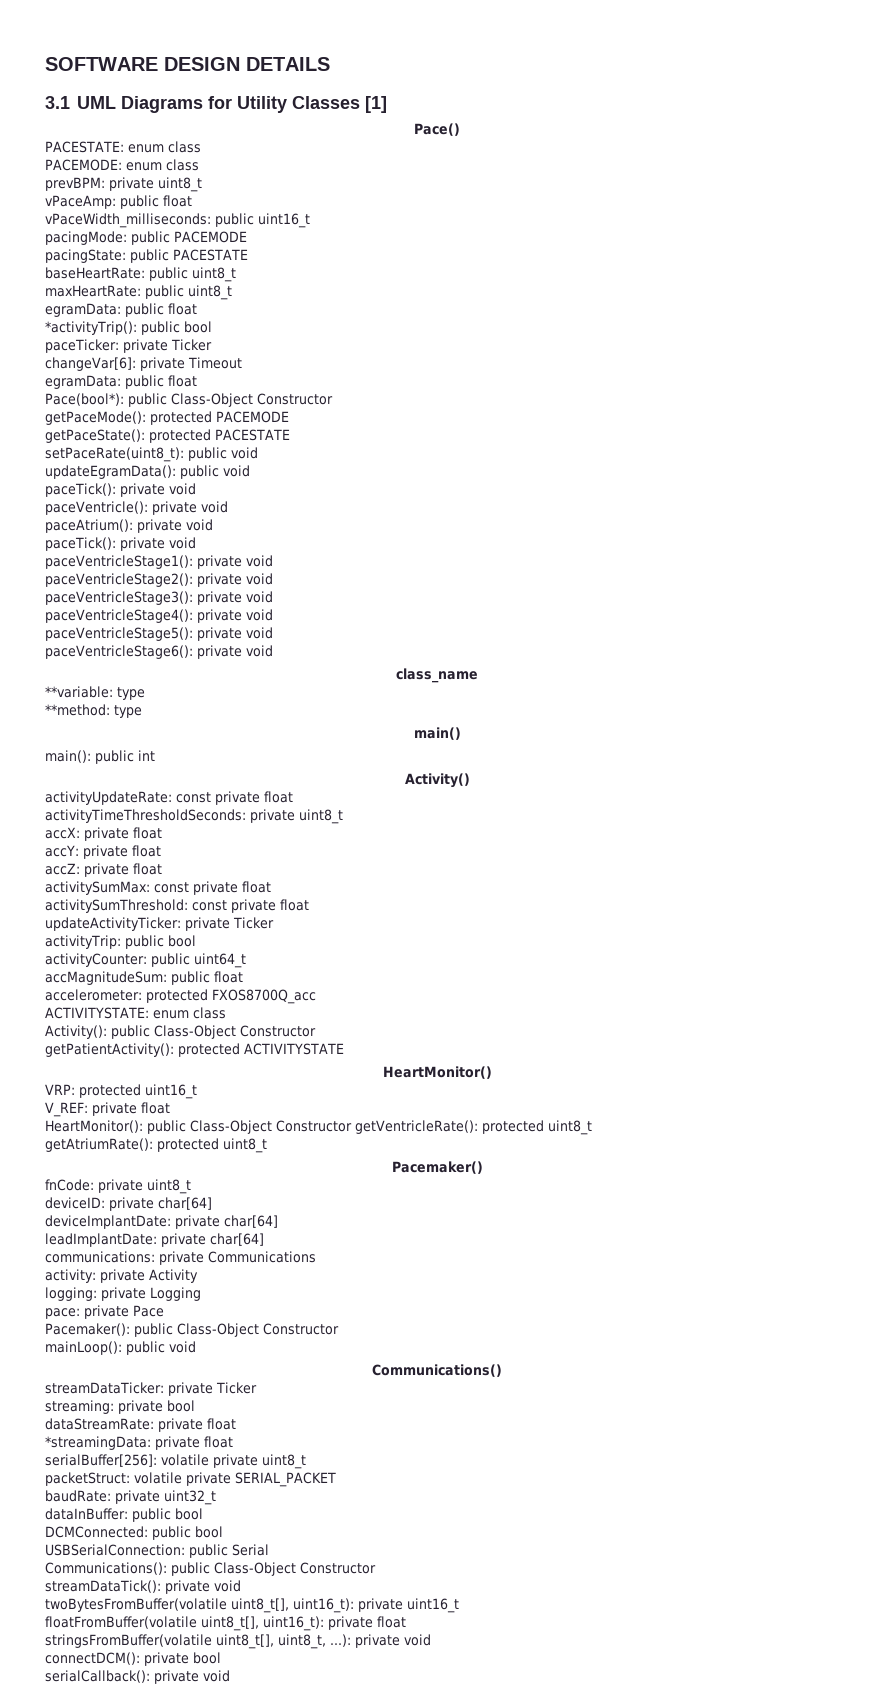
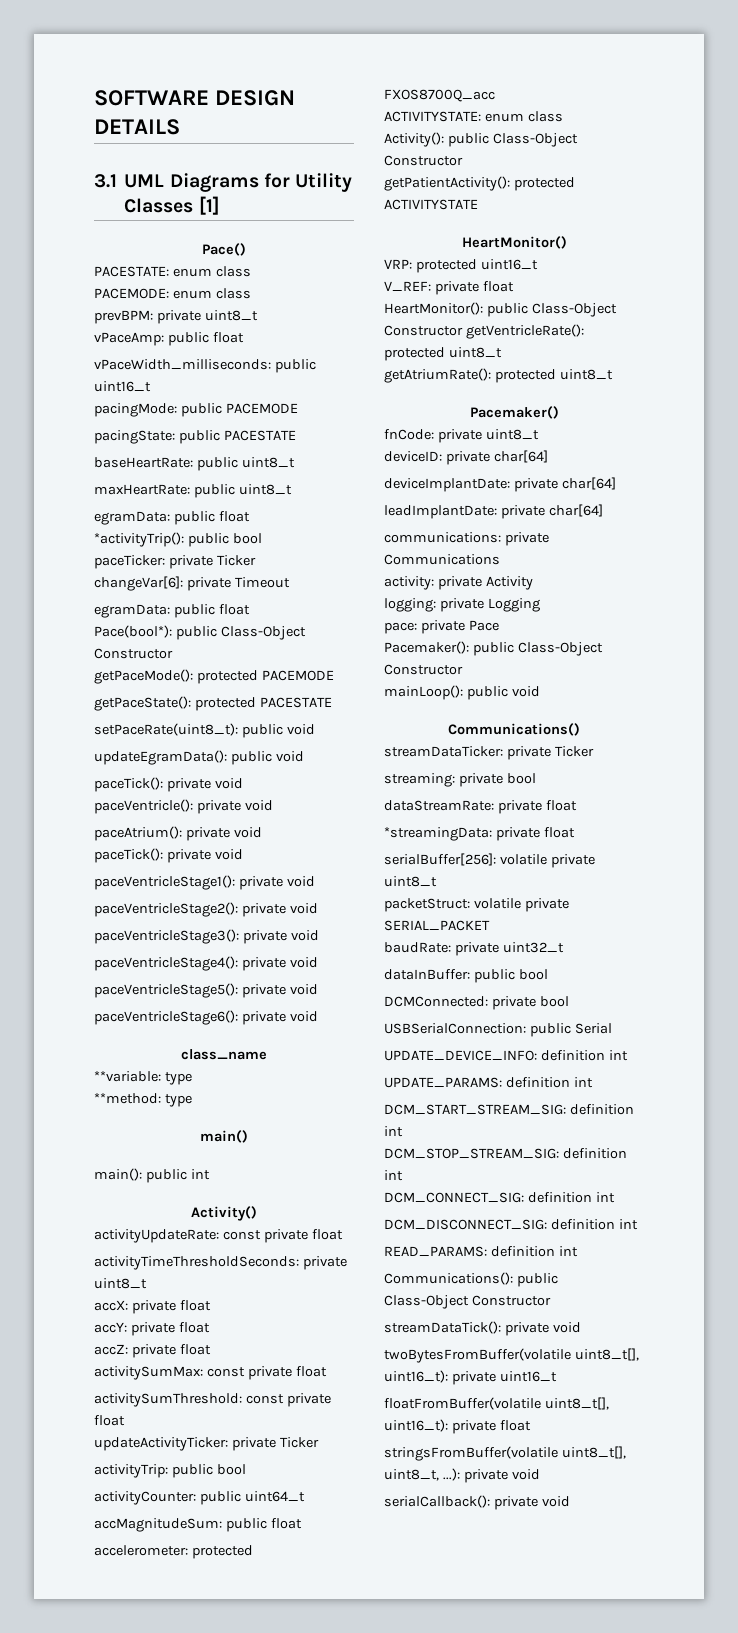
[152,1526,191,1540] public -> [491,996,536,1010] private
(269, 1550) none -> [384,1050,628,1061] [384,1077,593,1088] [384,1104,634,1115] [384,1126,403,1137] [384,1148,627,1159] [384,1170,403,1181] [384,1192,615,1203] [384,1219,638,1230] [384,1246,578,1257] // UPDATE_DEVICE_INFO: definition int // UPDATE_PARAMS: definition int // DCM_START_STREAM_SIG: definition int // DCM_STOP_STREAM_SIG: definition int // DCM_CONNECT_SIG: definition int // DCM_DISCONNECT_SIG: definition int // READ_PARAMS: definition int
[45,1652,221,1666] // connectDCM(): private bool -> (540, 1474) none

